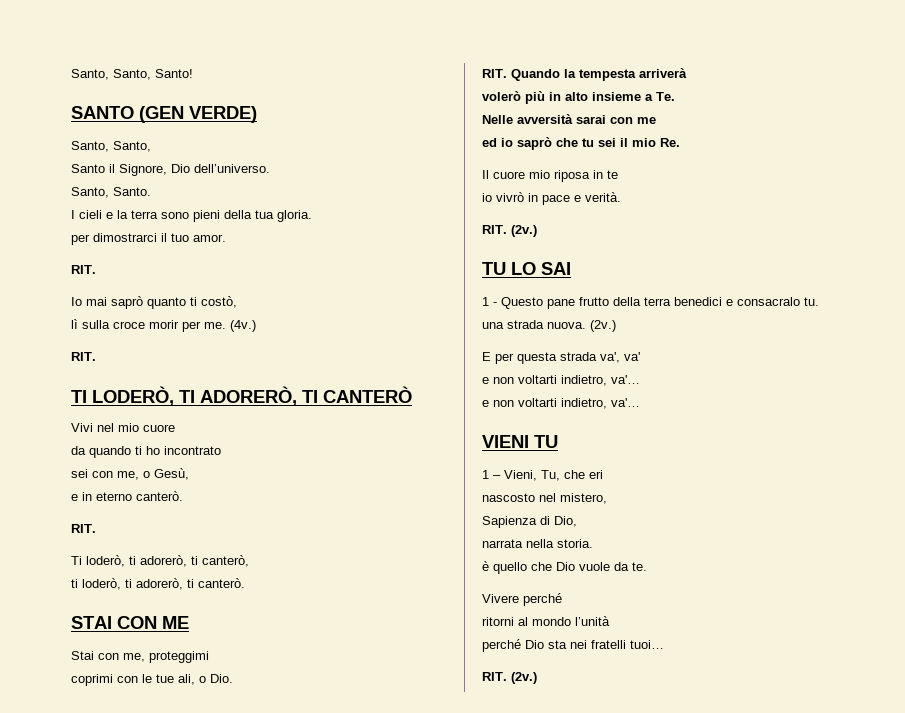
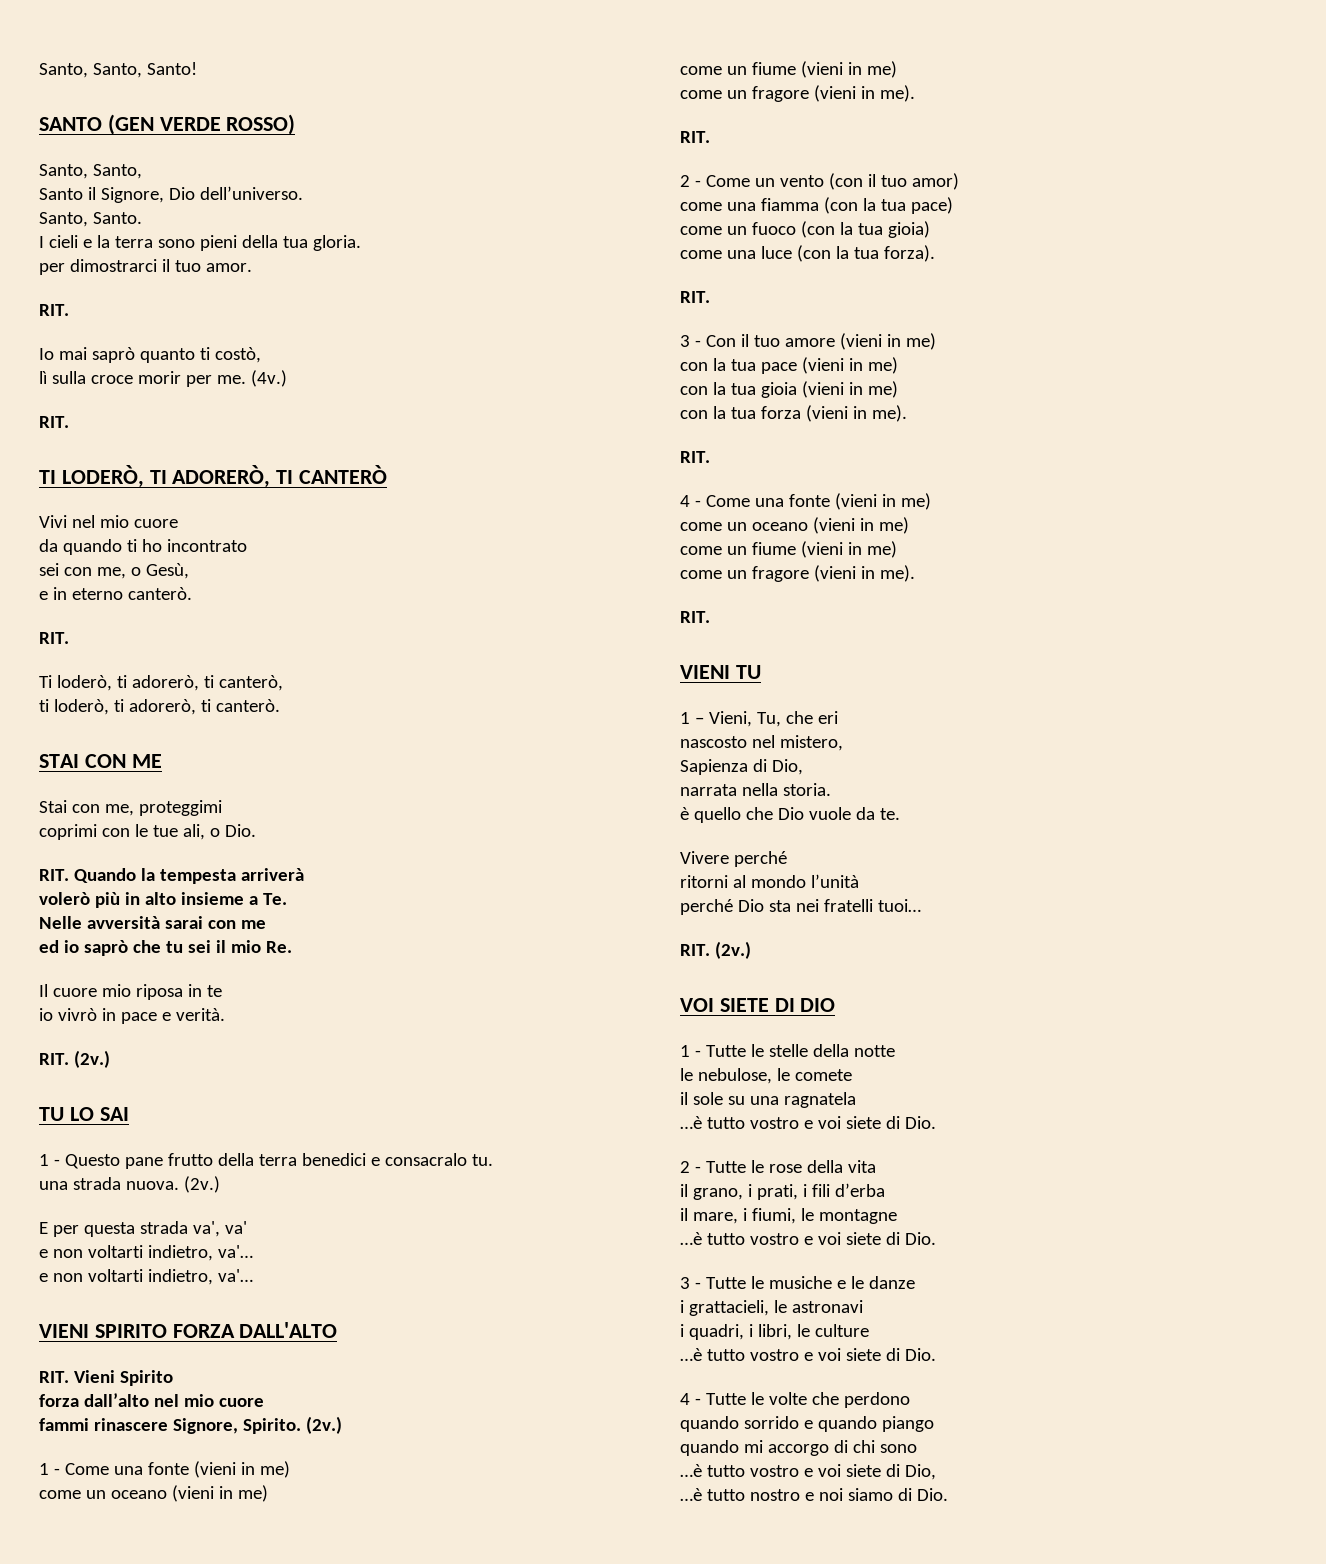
[189,106,257,123] VERDE) -> [159,114,296,135] VERDE ROSSO)
(640, 402) none -> [39,1322,338,1338] [39,1370,173,1386] [39,1393,264,1407] [39,1416,342,1434] [39,1461,290,1478] [39,1485,268,1502] [680,61,897,78] [680,85,915,102] [680,131,710,143] [680,173,959,190] [680,197,953,214] [680,221,930,238] [680,245,935,262] [680,291,710,303] [680,333,936,350] [680,357,898,374] [680,381,898,398] [680,405,907,422] [680,451,710,463] [680,493,931,510] [680,517,909,534] [680,541,897,558] [680,565,915,582] [680,611,710,623] // VIENI SPIRITO FORZA DALL'ALTO // RIT. Vieni Spirito // forza dall’alto nel mio cuore // fammi rinascere Signore, Spirito. (2v.) // 1 - Come una fonte (vieni in me) // come un oceano (vieni in me) // come un fiume (vieni in me) // come un fragore (vieni in me). // RIT. // 2 - Come un vento (con il tuo amor) // come una fiamma (con la tua pace) // come un fuoco (con la tua gioia) // come una luce (con la tua forza). // RIT. // 3 - Con il tuo amore (vieni in me) // con la tua pace (vieni in me) // con la tua gioia (vieni in me) // con la tua forza (vieni in me). // RIT. // 4 - Come una fonte (vieni in me) // come un oceano (vieni in me) // come un fiume (vieni in me) // come un fragore (vieni in me). // RIT.
(537, 678) none -> [680,998,836,1012] [680,1044,895,1057] [680,1068,852,1084] [680,1092,856,1108] [680,1116,936,1129] [680,1160,876,1173] [680,1183,885,1200] [680,1208,897,1224] [680,1232,936,1245] [680,1276,915,1289] [680,1300,863,1316] [680,1324,869,1340] [680,1348,936,1361] [680,1392,910,1408] [680,1416,934,1432] [680,1440,917,1456] [680,1464,936,1480] [680,1488,948,1501] // VOI SIETE DI DIO // 1 - Tutte le stelle della notte // le nebulose, le comete // il sole su una ragnatela // …è tutto vostro e voi siete di Dio. // 2 - Tutte le rose della vita // il grano, i prati, i fili d’erba // il mare, i fiumi, le montagne // …è tutto vostro e voi siete di Dio. // 3 - Tutte le musiche e le danze // i grattacieli, le astronavi // i quadri, i libri, le culture // …è tutto vostro e voi siete di Dio. // 4 - Tutte le volte che perdono // quando sorrido e quando piango // quando mi accorgo di chi sono // …è tutto vostro e voi siete di Dio, // …è tutto nostro e noi siamo di Dio.

